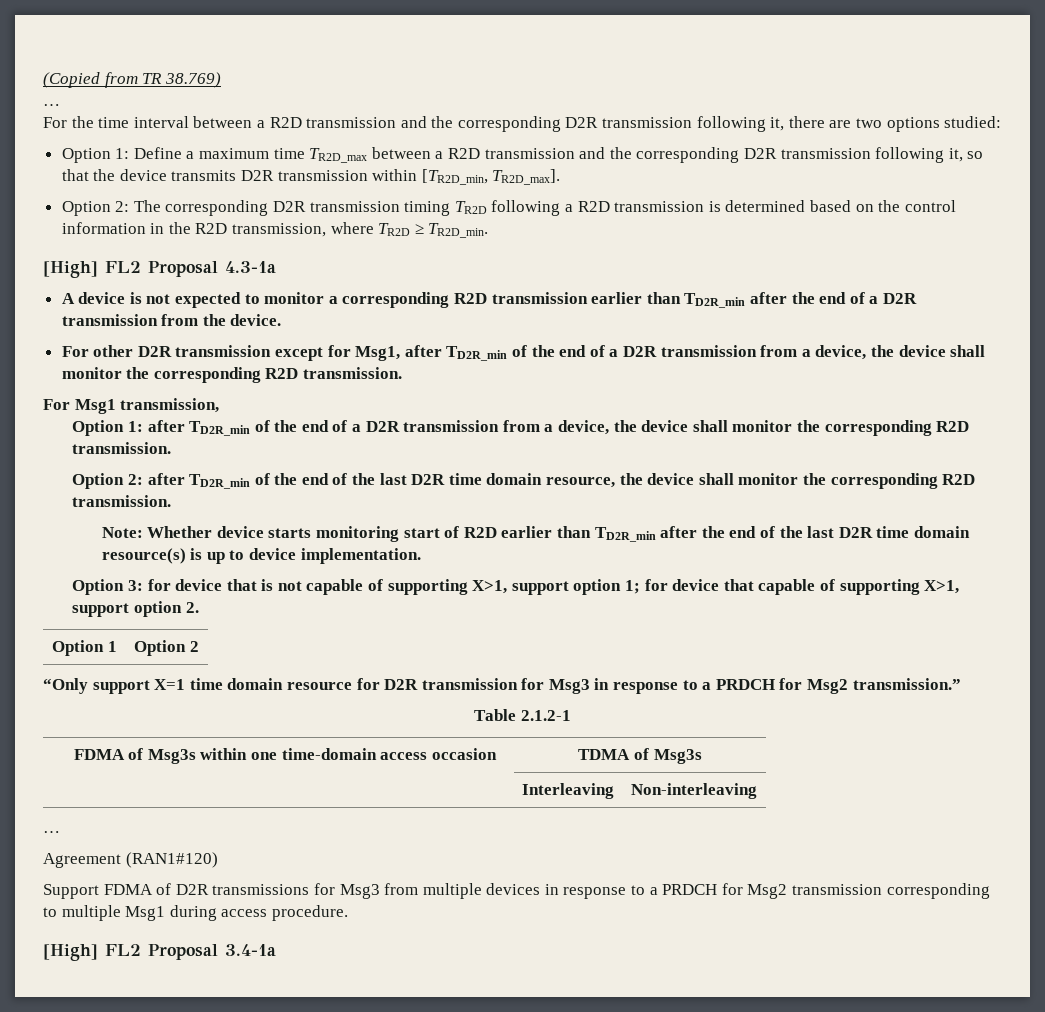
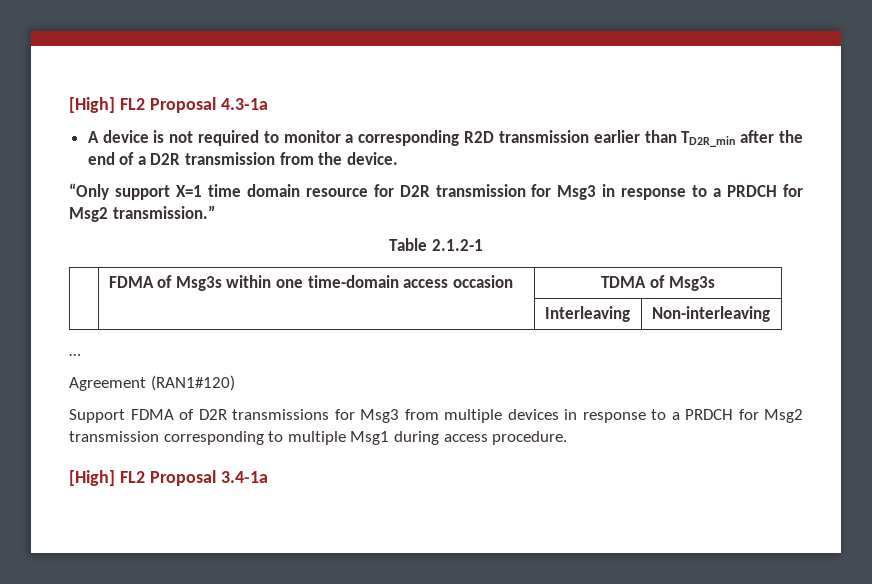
[43,72,221,88] [43,104,60,106] [43,116,1002,132] [61,147,984,163] [61,169,561,185] [61,200,956,216] [61,222,489,238] (Copied from TR 38.769) // … // For the time interval between a R2D transmission and the corresponding D2R transmission following it, there are two options studied: // Option 1: Define a maximum time TR2D_max between a R2D transmission and the corresponding D2R transmission following it, so that the device transmits D2R transmission within [TR2D_min, TR2D_max]. // Option 2: The corresponding D2R transmission timing TR2D following a R2D transmission is determined based on the control information in the R2D transmission, where TR2D ≥ TR2D_min. // -> (69, 105) none
[175,292,242,308] expected -> [197,130,259,146] required
[61,345,986,361] [61,367,403,383] [43,398,220,414] [72,420,970,436] [72,442,172,454] [72,473,976,489] [72,495,172,507] [101,526,970,542] [101,548,421,564] [72,579,960,595] [72,601,199,617] [52,640,117,656] [134,640,199,656] // For other D2R transmission except for Msg1, after TD2R_min of the end of a D2R transmission from a device, the device shall monitor the corresponding R2D transmission. // For Msg1 transmission, // Option 1: after TD2R_min of the end of a D2R transmission from a device, the device shall monitor the corresponding R2D transmission. // Option 2: after TD2R_min of the end of the last D2R time domain resource, the device shall monitor the corresponding R2D transmission. // Note: Whether device starts monitoring start of R2D earlier than TD2R_min after the end of the last D2R time domain resource(s) is up to device implementation. // Option 3: for device that is not capable of supporting X>1, support option 1; for device that capable of supporting X>1, support option 2. // Option 1 | Option 2 -> (398, 158) none

